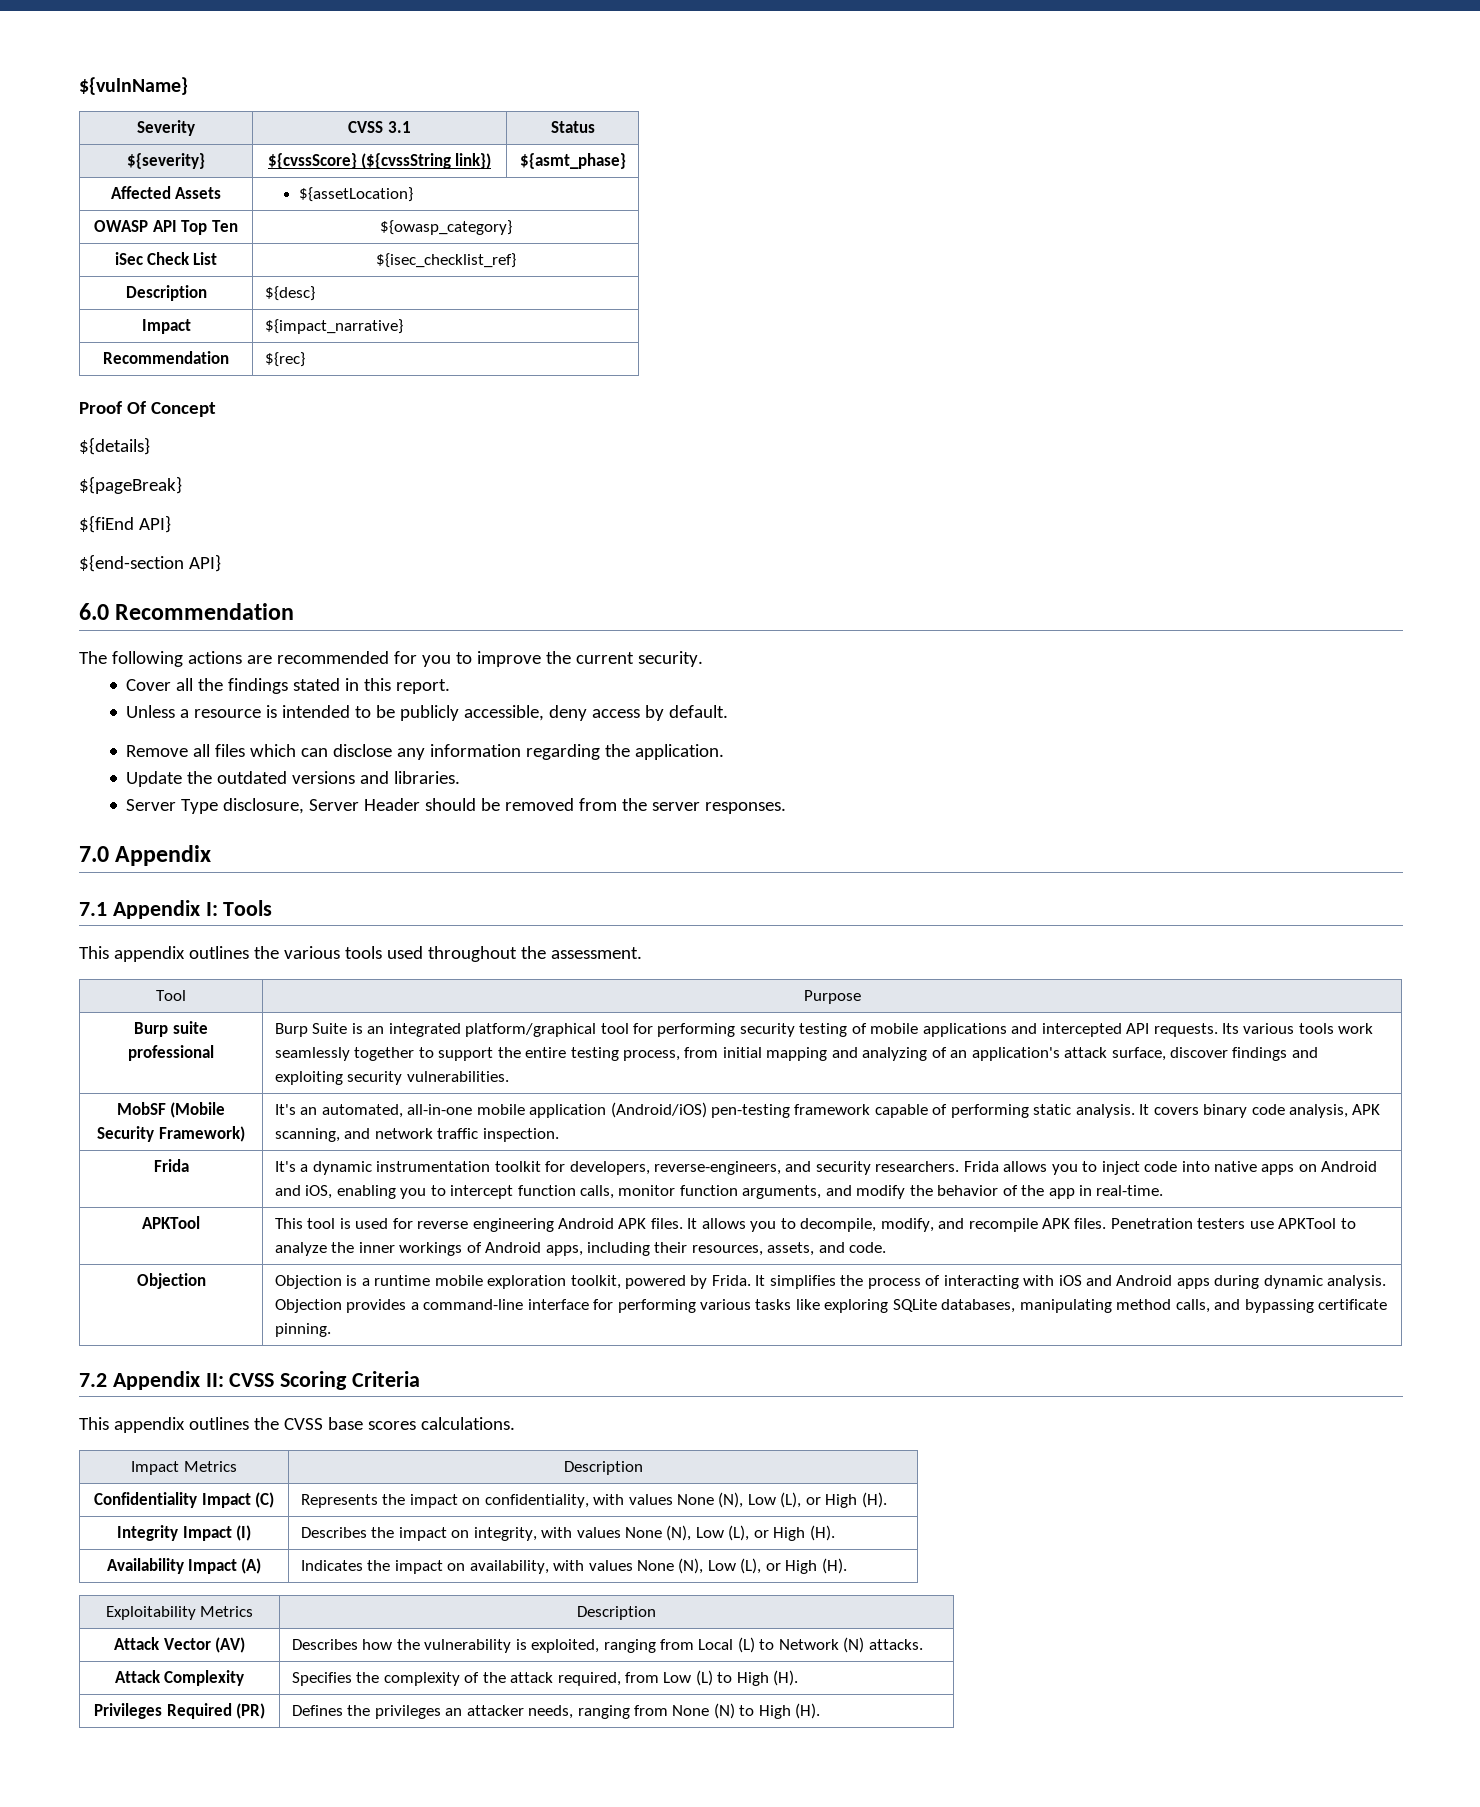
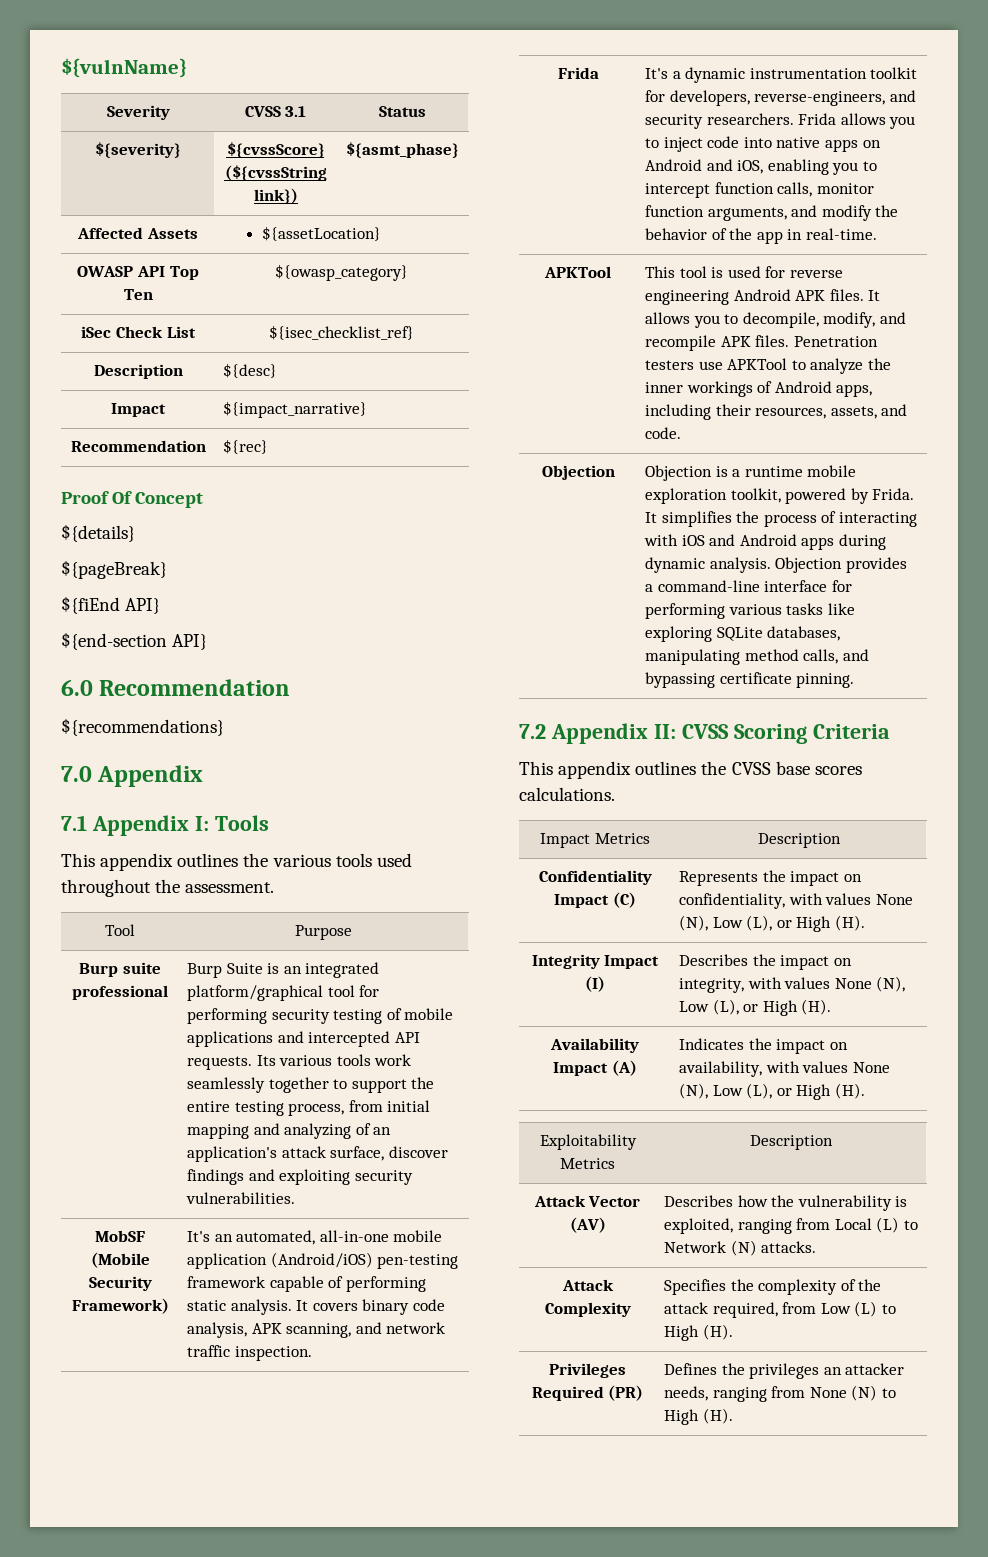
[79,651,703,667] [126,678,451,694] [126,705,729,721] [126,744,725,760] [126,771,461,787] [126,798,787,814] The following actions are recommended for you to improve the current security. // Cover all the findings stated in this report. // Unless a resource is intended to be publicly accessible, deny access by default. // Remove all files which can disclose any information regarding the application. // Update the outdated versions and libraries. // Server Type disclosure, Server Header should be removed from the server responses. -> [61,718,224,736] ${recommendations}

